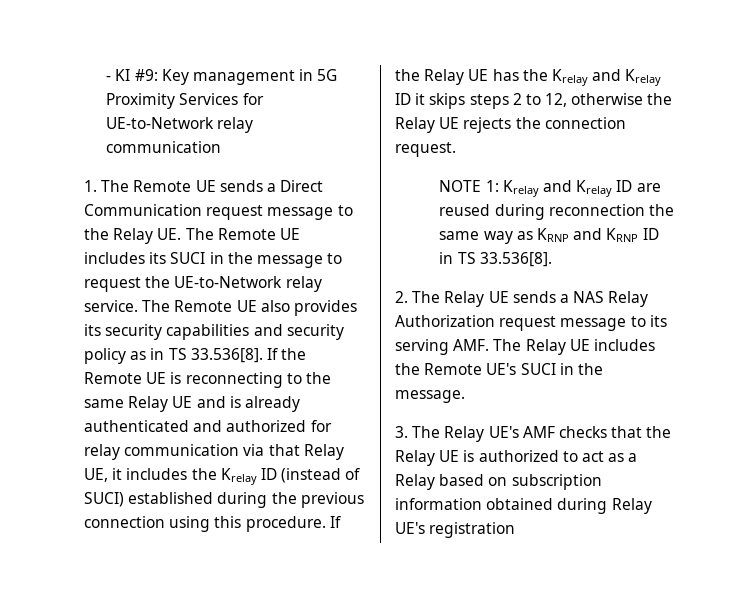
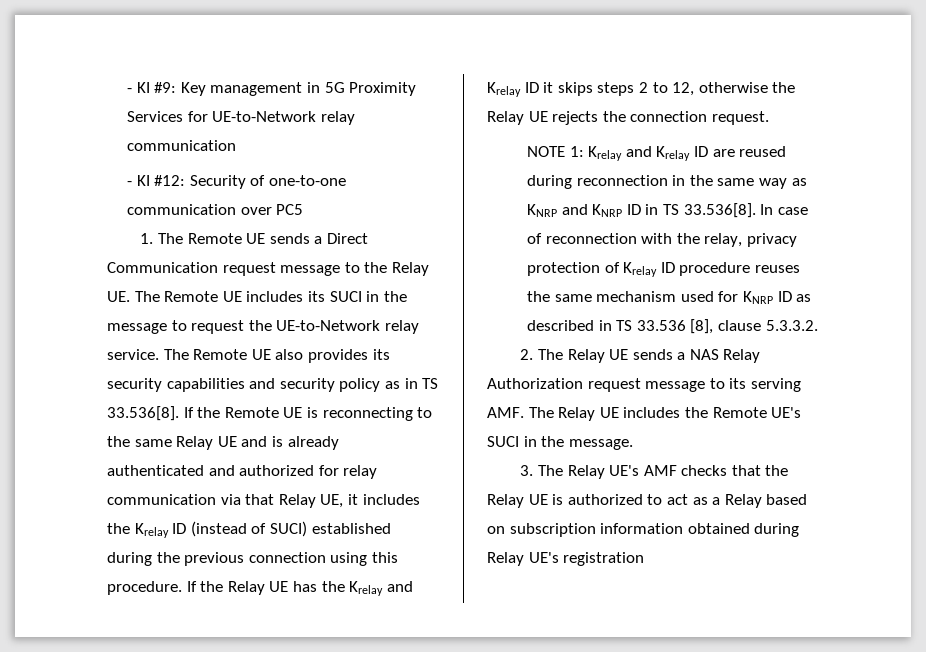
(222, 147) none -> [127,175,346,189] [127,204,304,215] // - KI #12: Security of one-to-one communication over PC5
(645, 210) none -> [672,175,686,186] in
[537,228,639,242] KRNP and KRNP -> [527,204,623,217] KNRP and KNRP
(552, 259) none -> [760,204,808,215] [527,233,798,247] [527,262,801,277] [527,291,812,304] [527,319,818,334] In case of reconnection with the relay, privacy protection of Krelay ID procedure reuses the same mechanism used for KNRP ID as described in TS 33.536 [8], clause 5.3.3.2.

